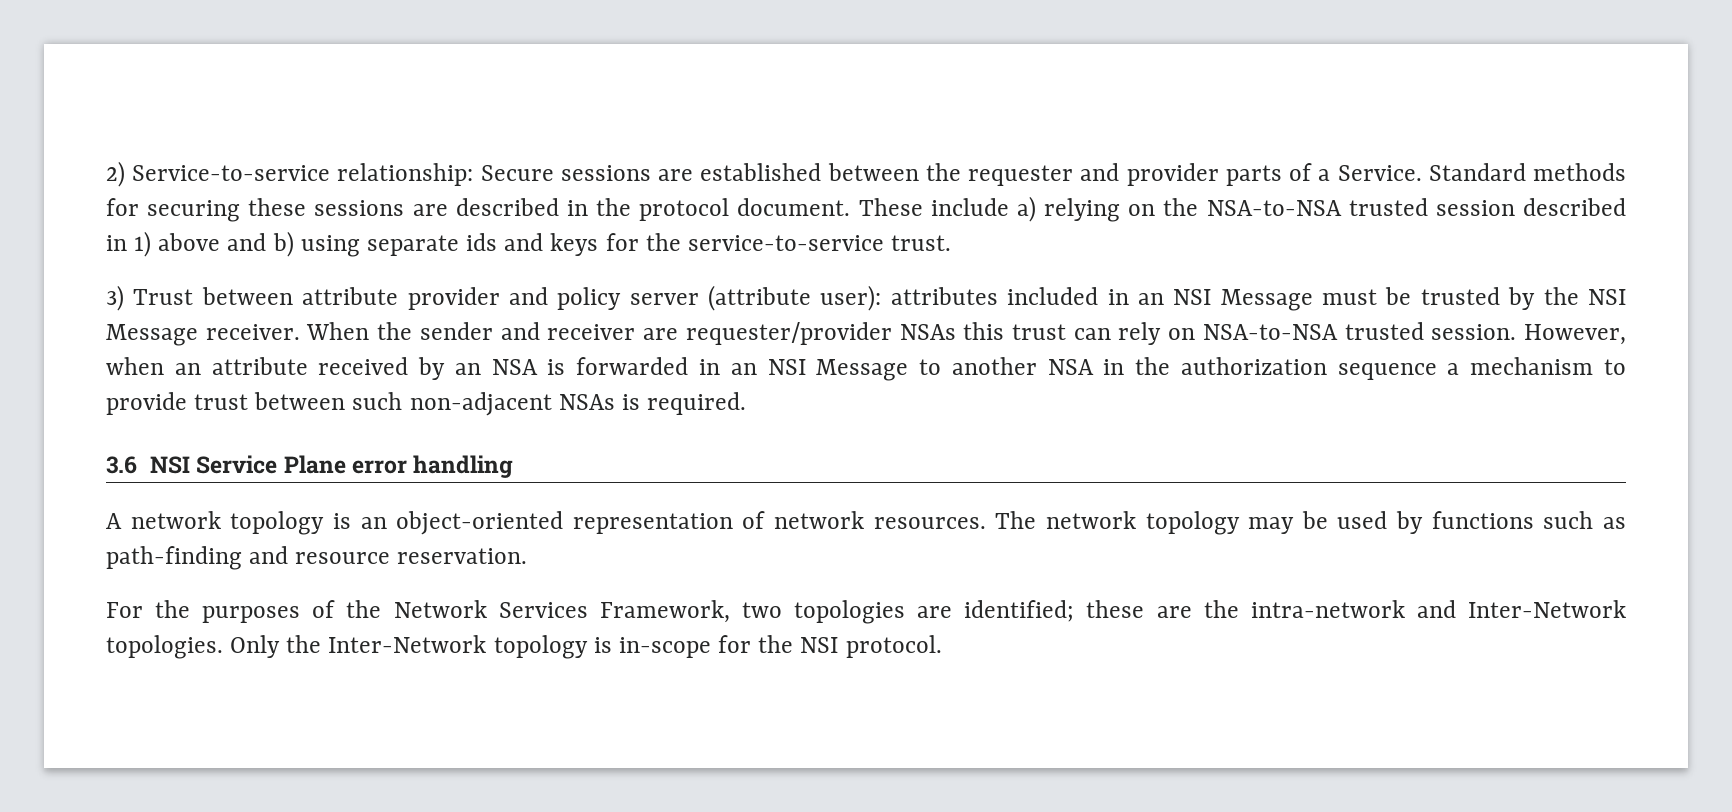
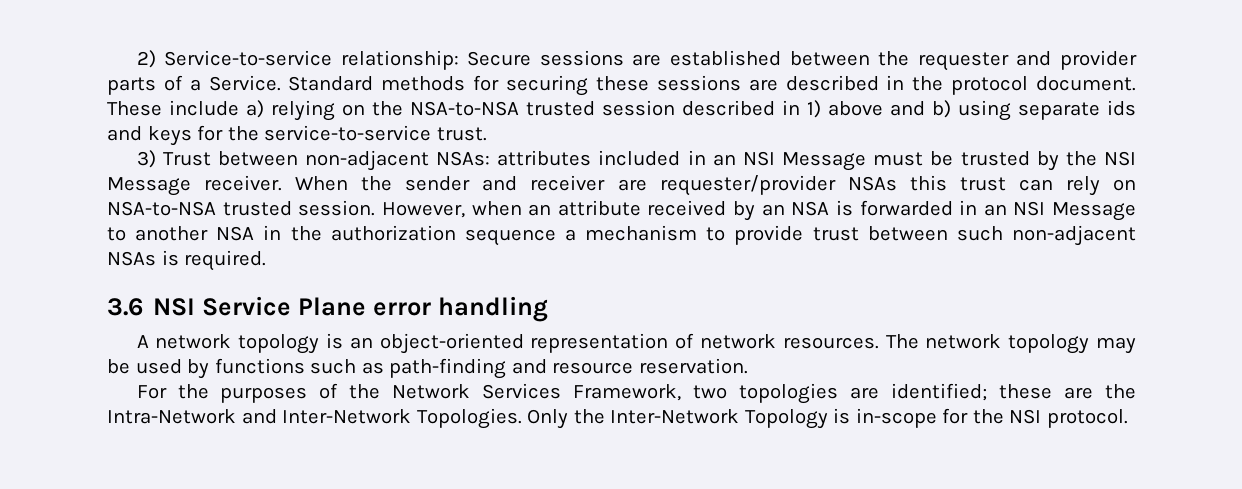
[302,285,882,311] attribute provider and policy server (attribute user): -> [305,150,491,171] non-adjacent NSAs:
[1250,600,1405,618] intra-network -> [107,409,236,424] Intra-Network
[106,635,223,659] topologies. -> [416,408,522,429] Topologies.
[493,635,588,659] topology -> [744,409,828,429] Topology

